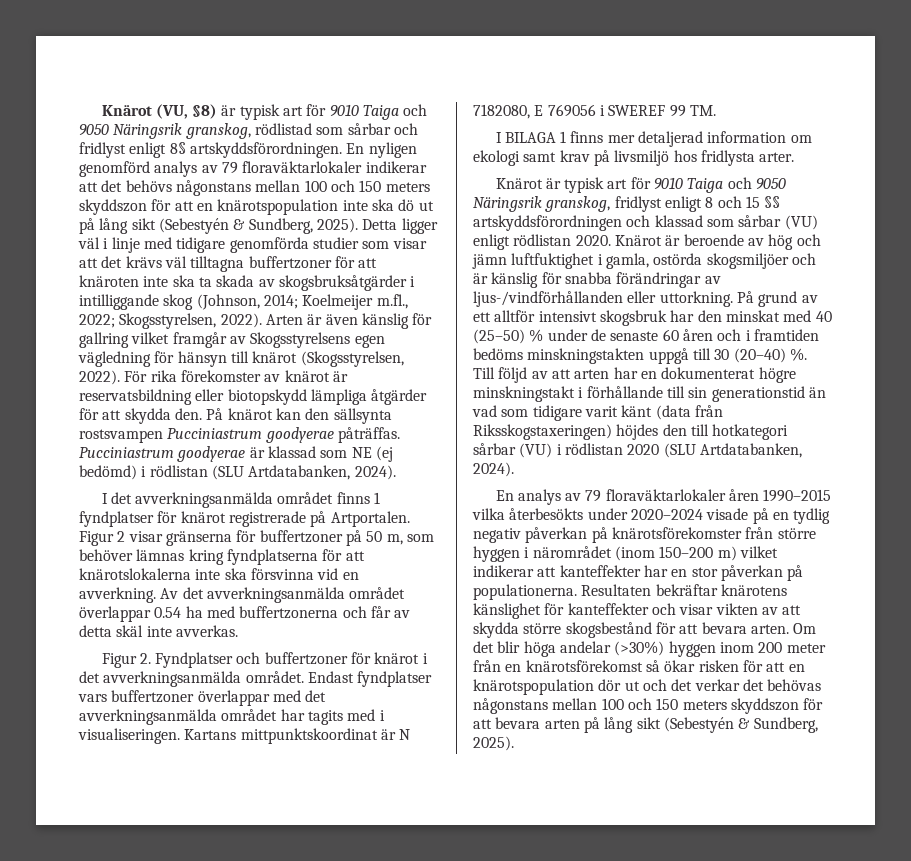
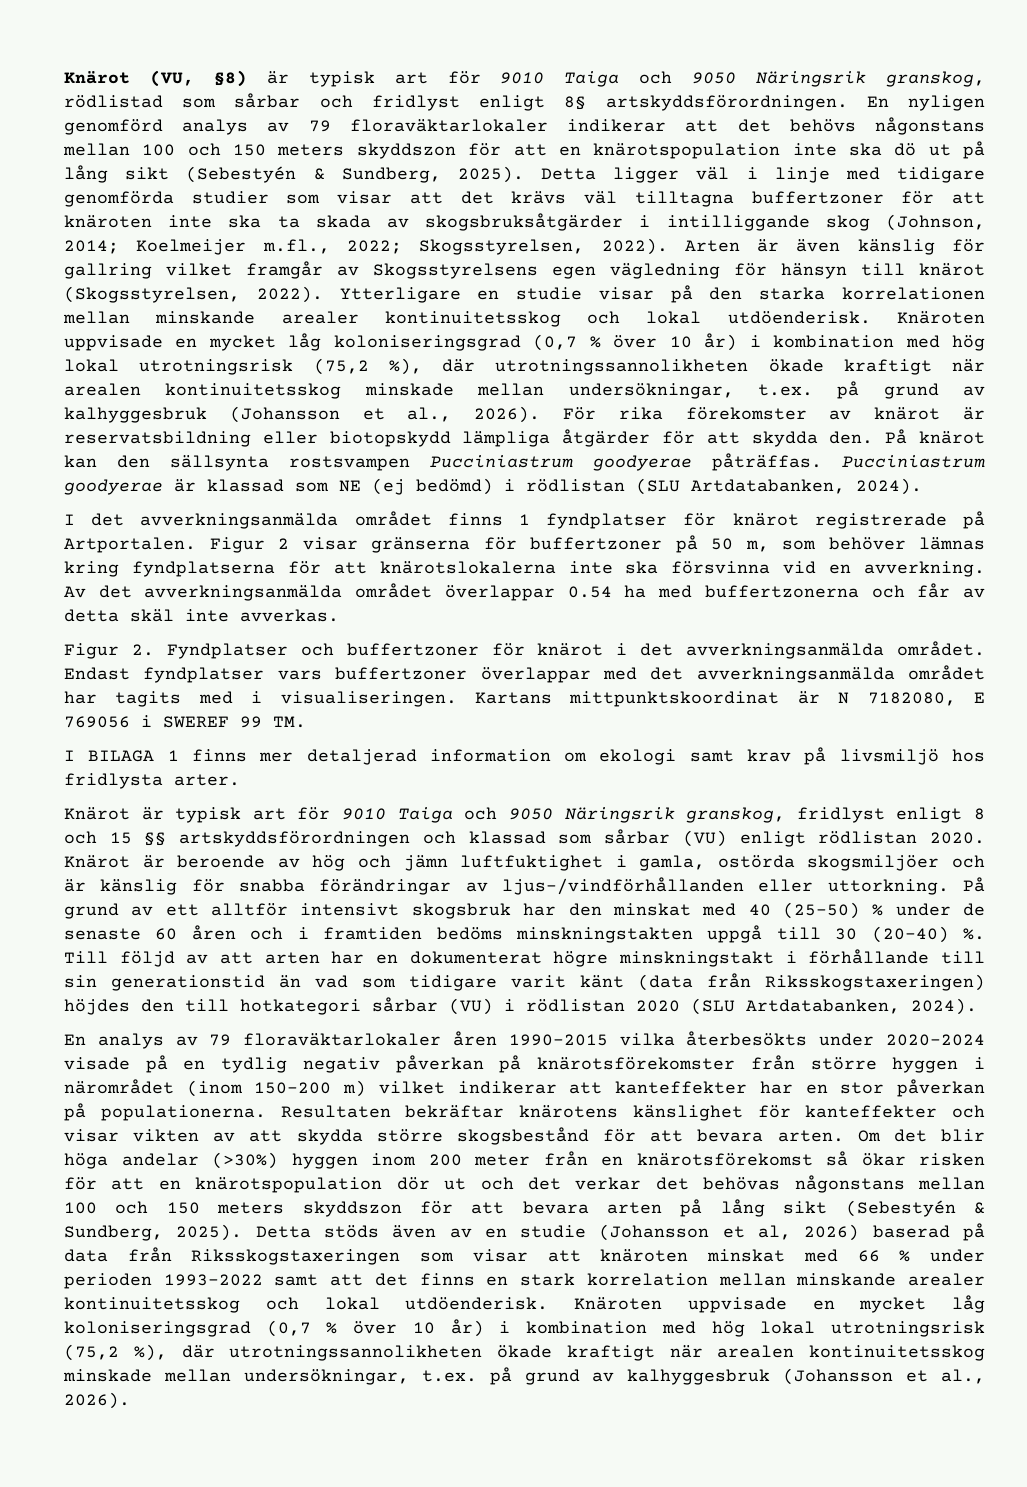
(120, 377) none -> [339,285,986,303] [63,311,986,327] [64,333,985,351] [64,358,985,375] [64,381,985,399] [64,406,541,423] Ytterligare en studie visar på den starka korrelationen mellan minskande arealer kontinuitetsskog och lokal utdöenderisk. Knäroten uppvisade en mycket låg koloniseringsgrad (0,7 % över 10 år) i kombination med hög lokal utrotningsrisk (75,2 %), där utrotningssannolikheten ökade kraftigt när arealen kontinuitetsskog minskade mellan undersökningar, t.ex. på grund av kalhyggesbruk (Johansson et al., 2026).
(514, 743) none -> [255,1223,985,1241] [64,1247,986,1265] [64,1273,986,1289] [64,1295,985,1313] [64,1319,986,1337] [64,1344,985,1361] [63,1367,985,1385] [64,1392,130,1409] Detta stöds även av en studie (Johansson et al, 2026) baserad på data från Riksskogstaxeringen som visar att knäroten minskat med 66 % under perioden 1993–2022 samt att det finns en stark korrelation mellan minskande arealer kontinuitetsskog och lokal utdöenderisk. Knäroten uppvisade en mycket låg koloniseringsgrad (0,7 % över 10 år) i kombination med hög lokal utrotningsrisk (75,2 %), där utrotningssannolikheten ökade kraftigt när arealen kontinuitetsskog minskade mellan undersökningar, t.ex. på grund av kalhyggesbruk (Johansson et al., 2026).

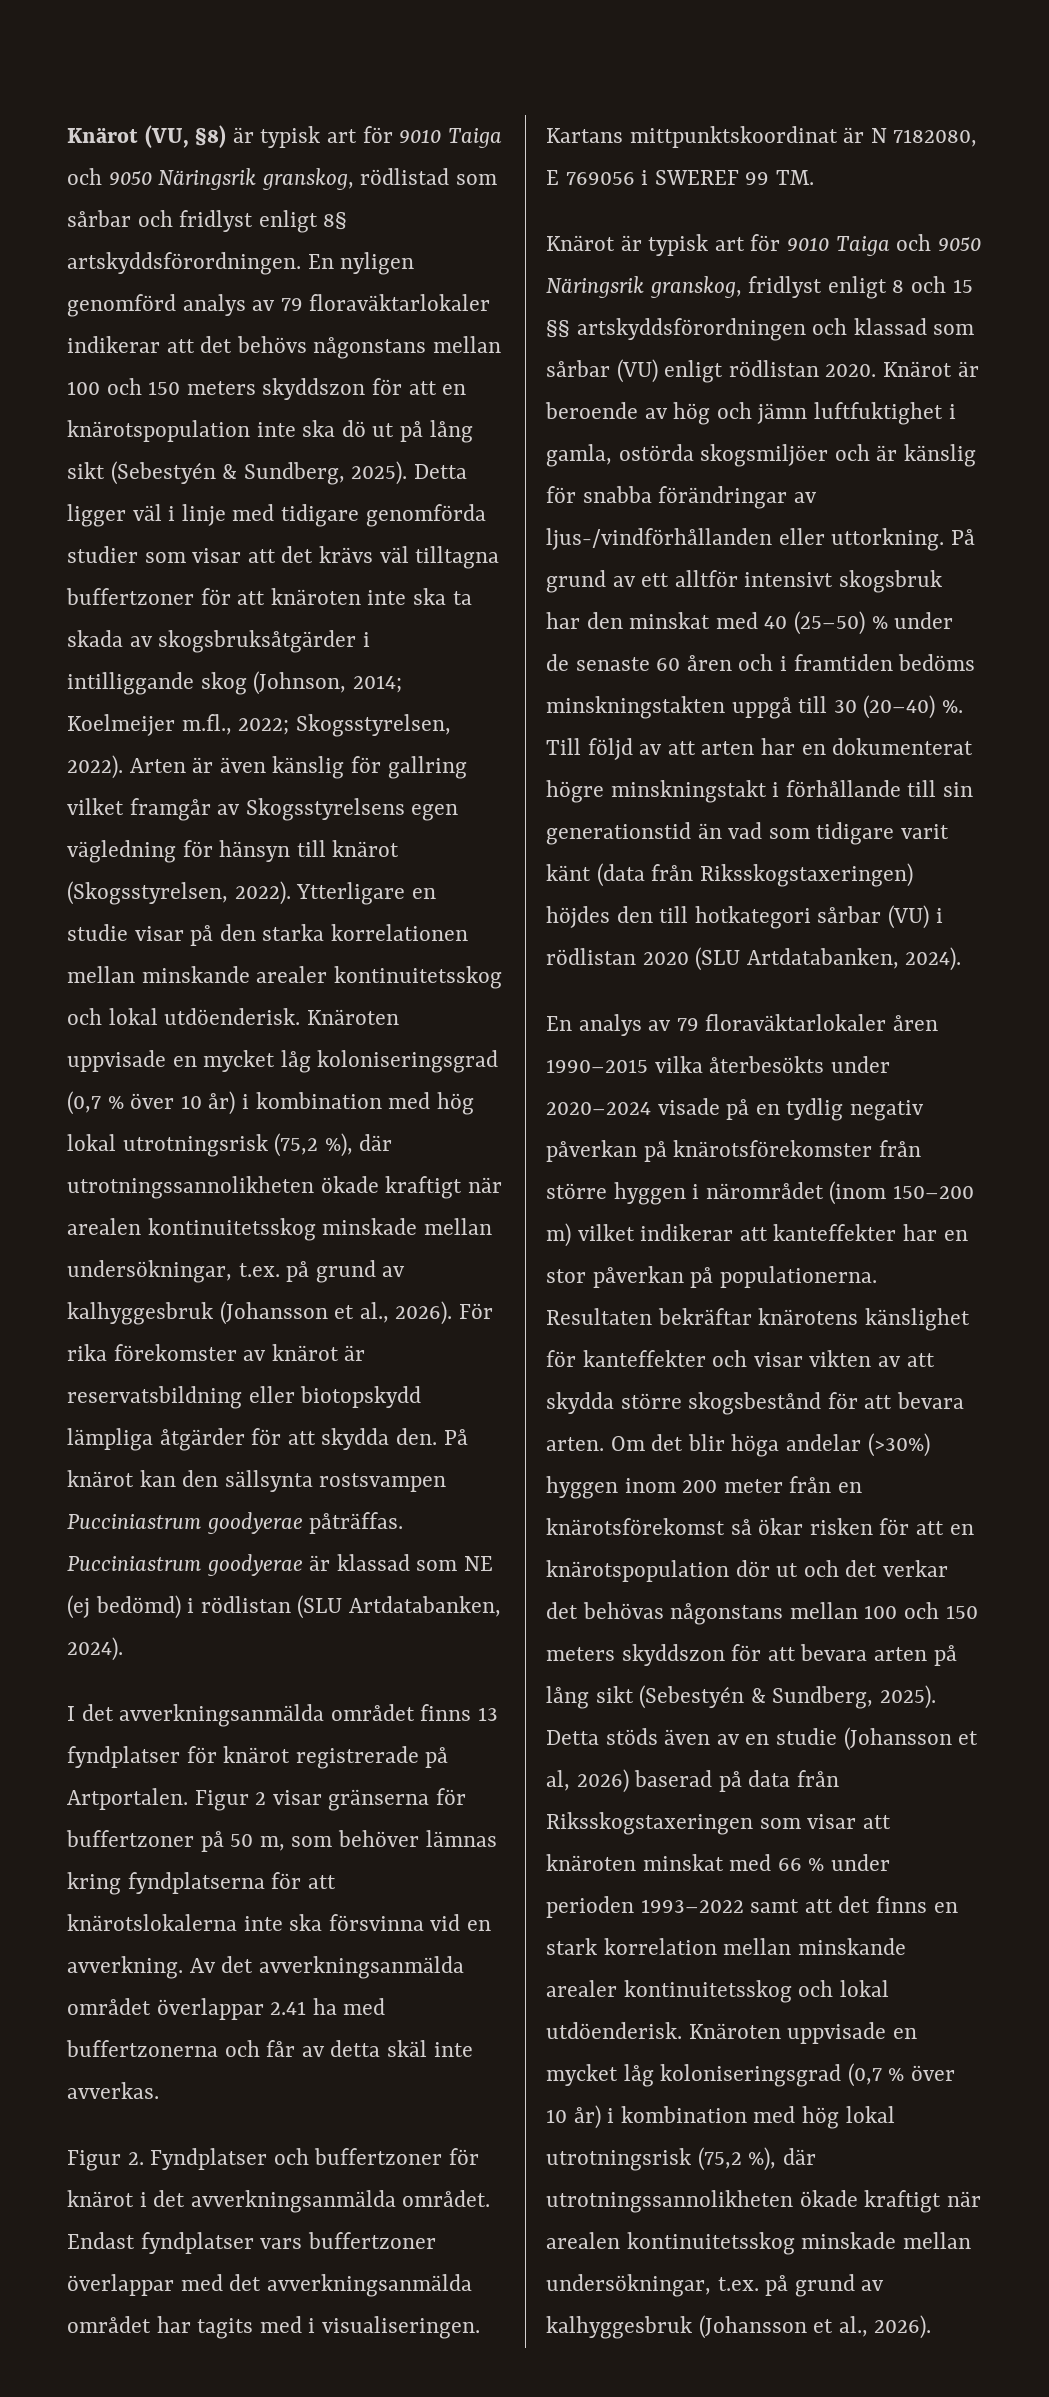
[519,514,530,525] 1 -> [478,1707,499,1721] 13
[567,586,612,598] 0.54 -> [270,2001,307,2015] 2.41
[64,747,985,765] [64,773,240,789] // I BILAGA 1 finns mer detaljerad information om ekologi samt krav på livsmiljö hos fridlysta arter. -> (815, 177) none

